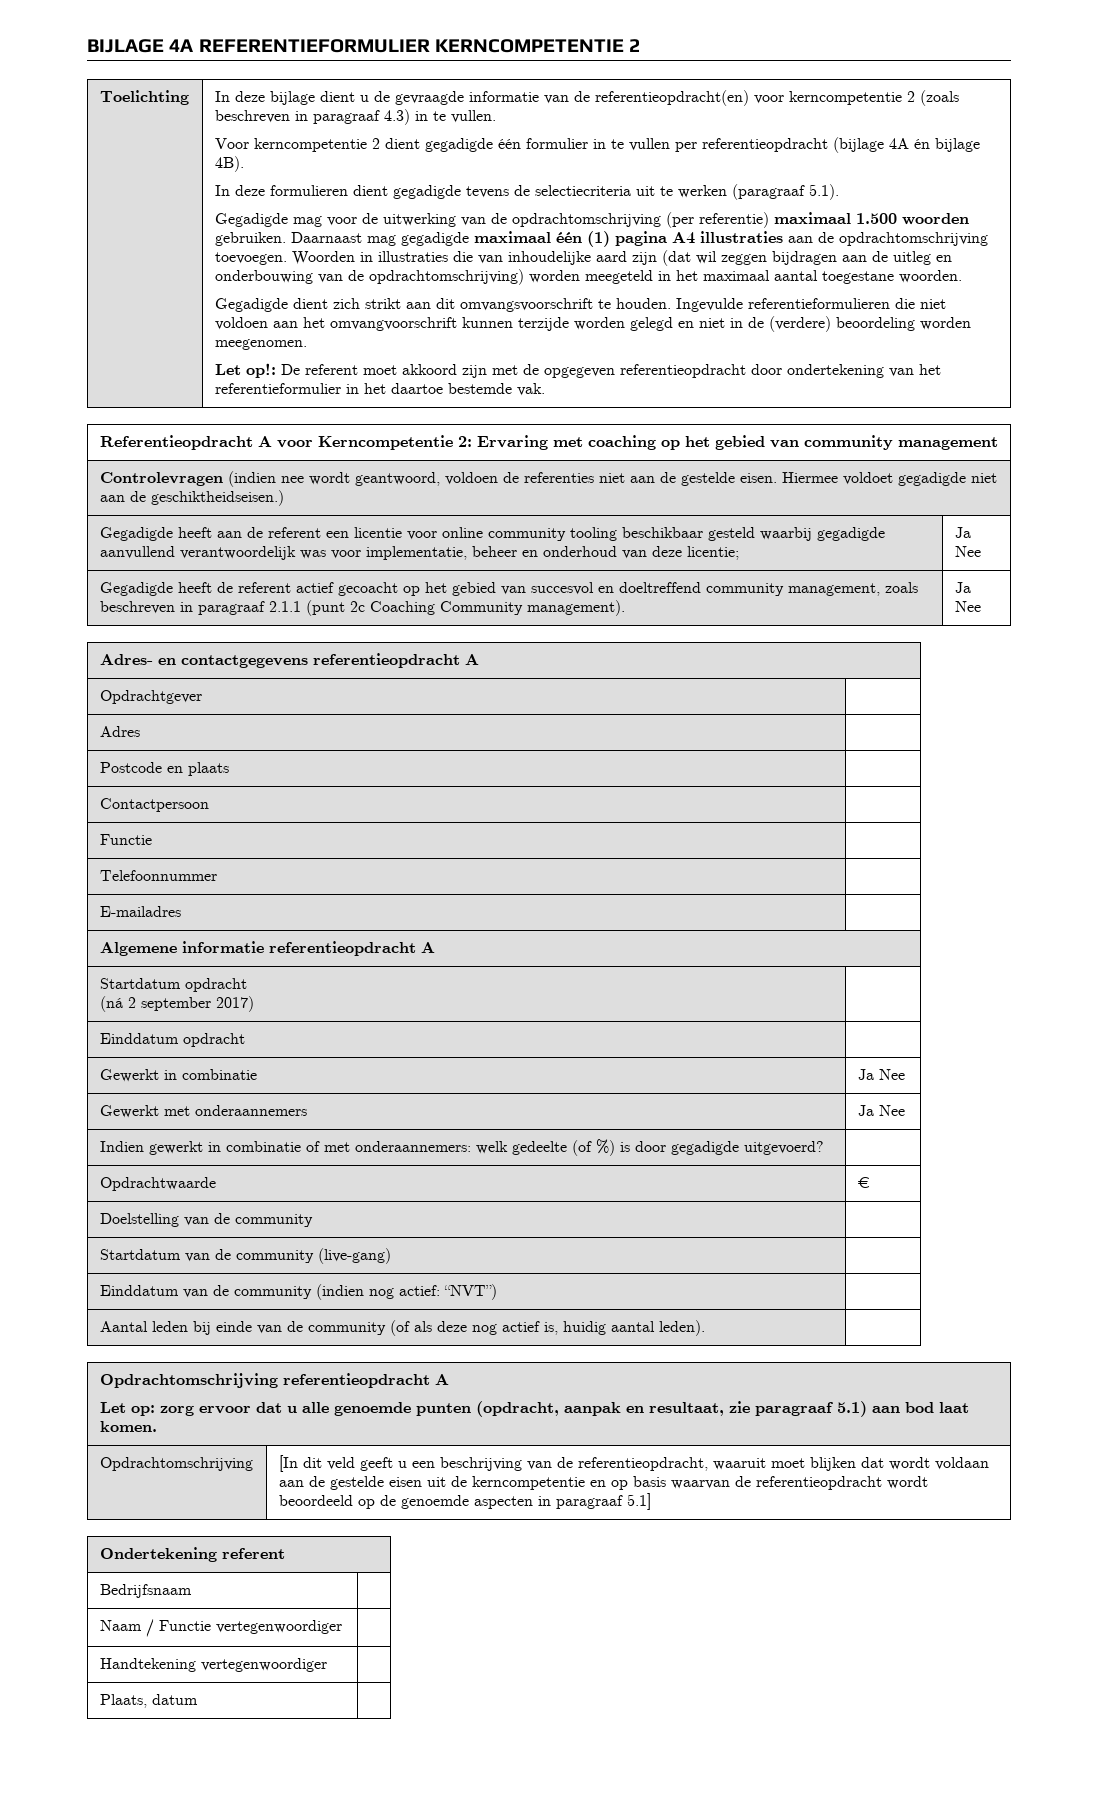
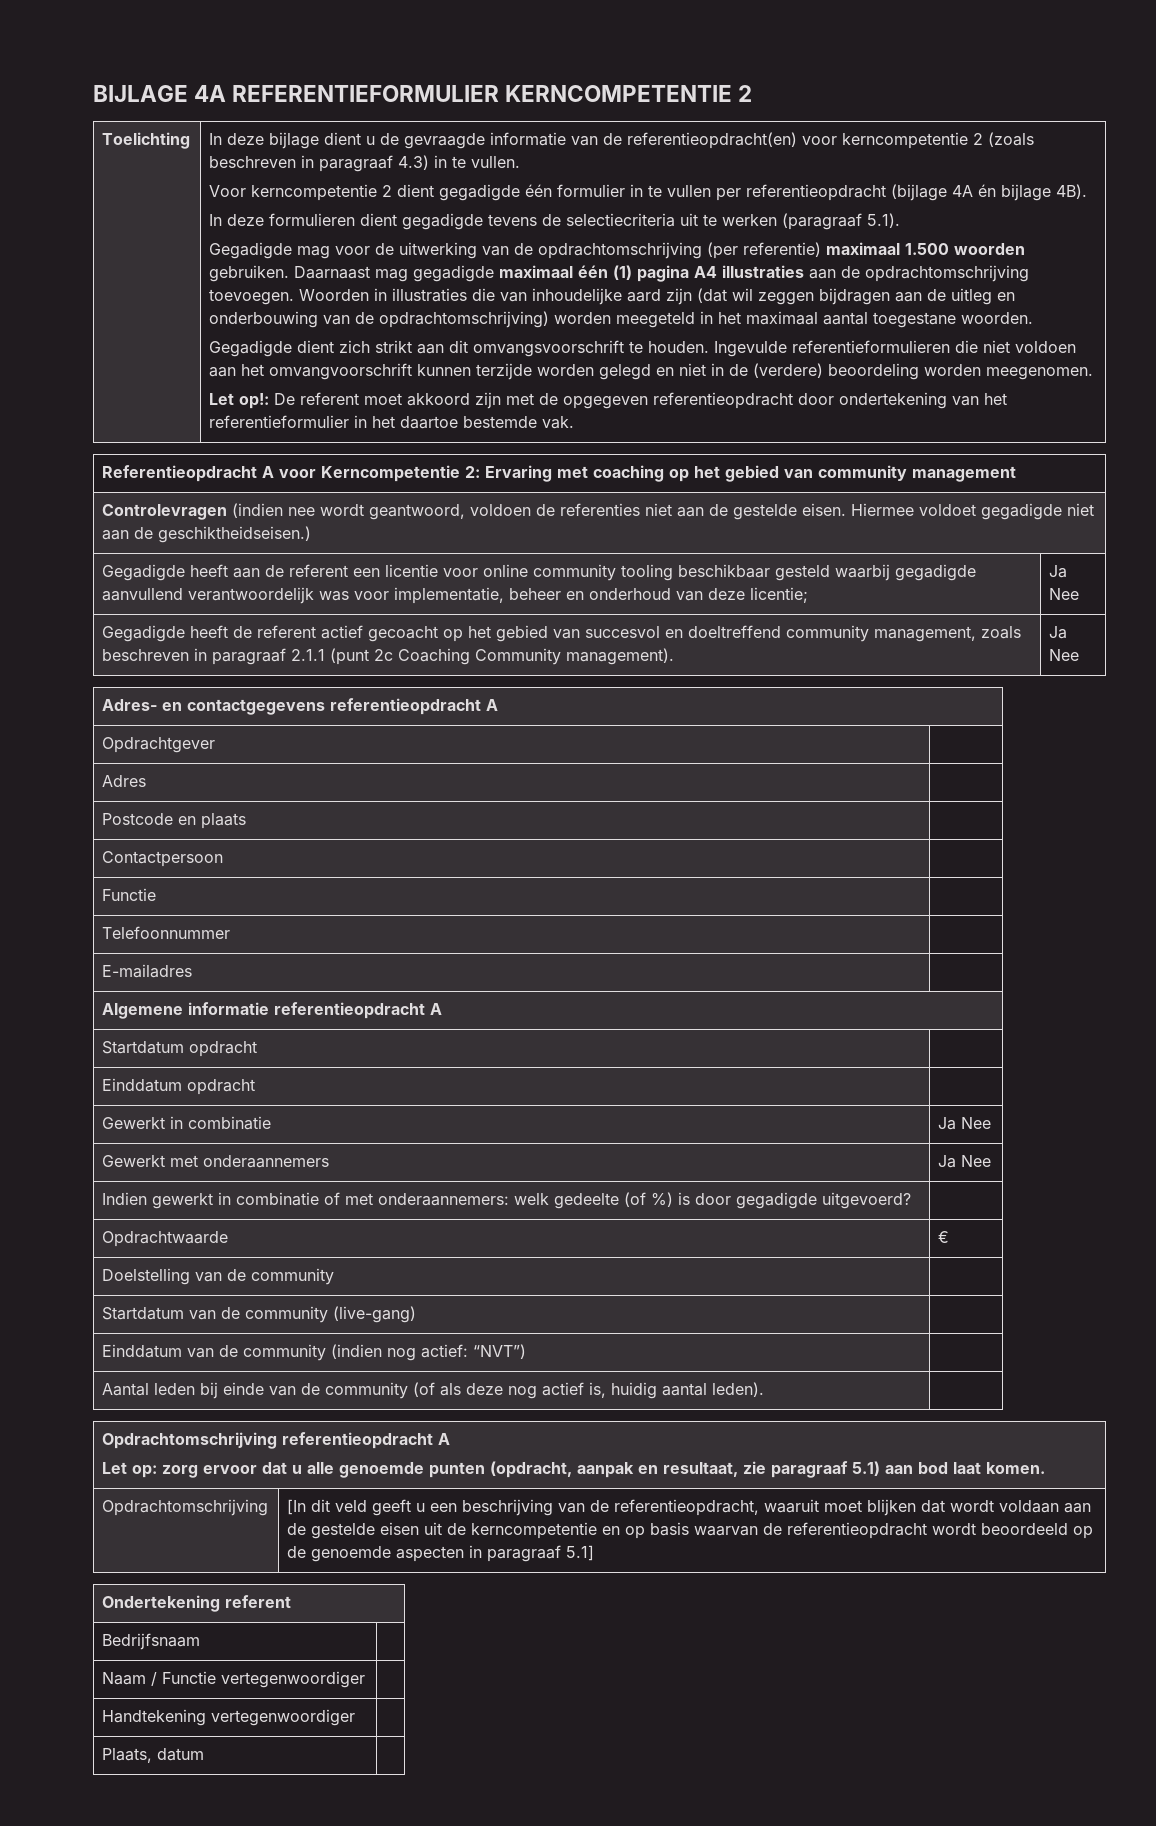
[99,996,254,1012] // (ná 2 september 2017) -> (258, 1049) none

